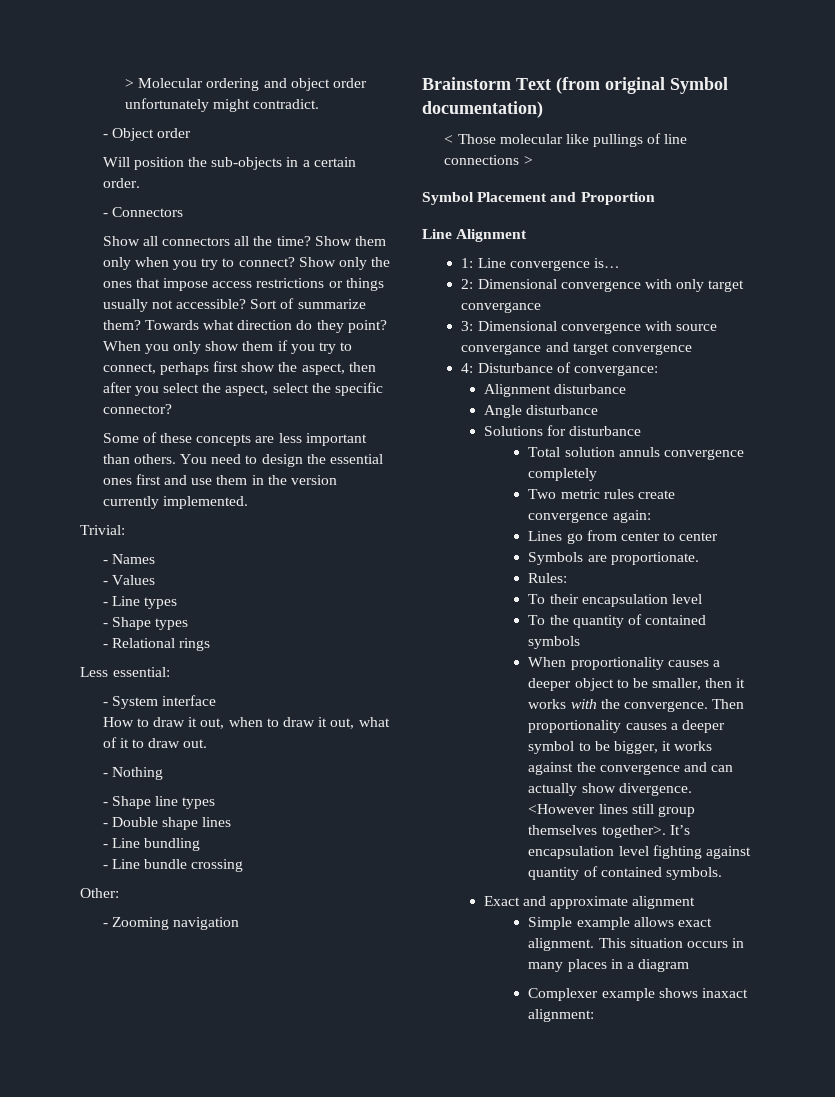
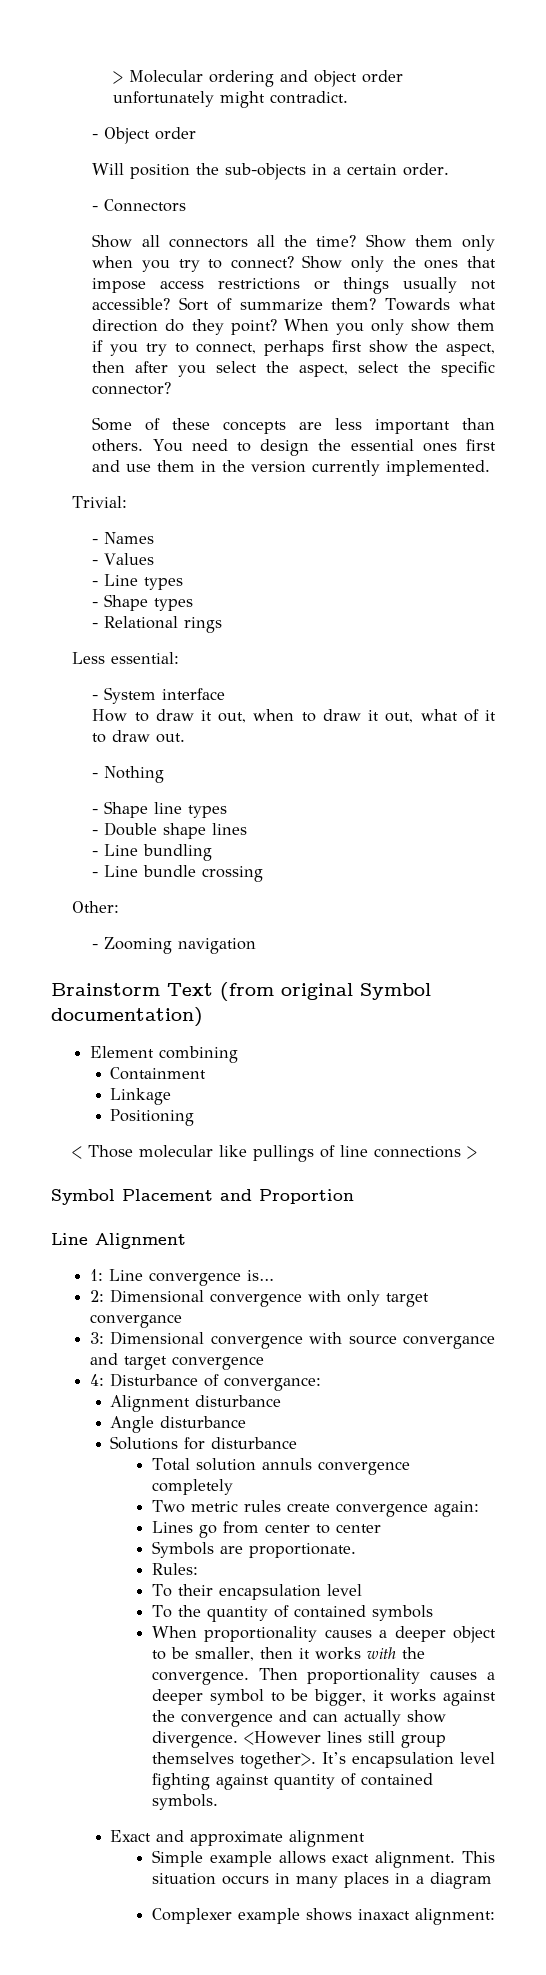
(543, 109) none -> [89,1046,238,1063] [110,1067,207,1080] [110,1088,172,1105] [110,1109,195,1126] // Element combining // Containment // Linkage // Positioning

